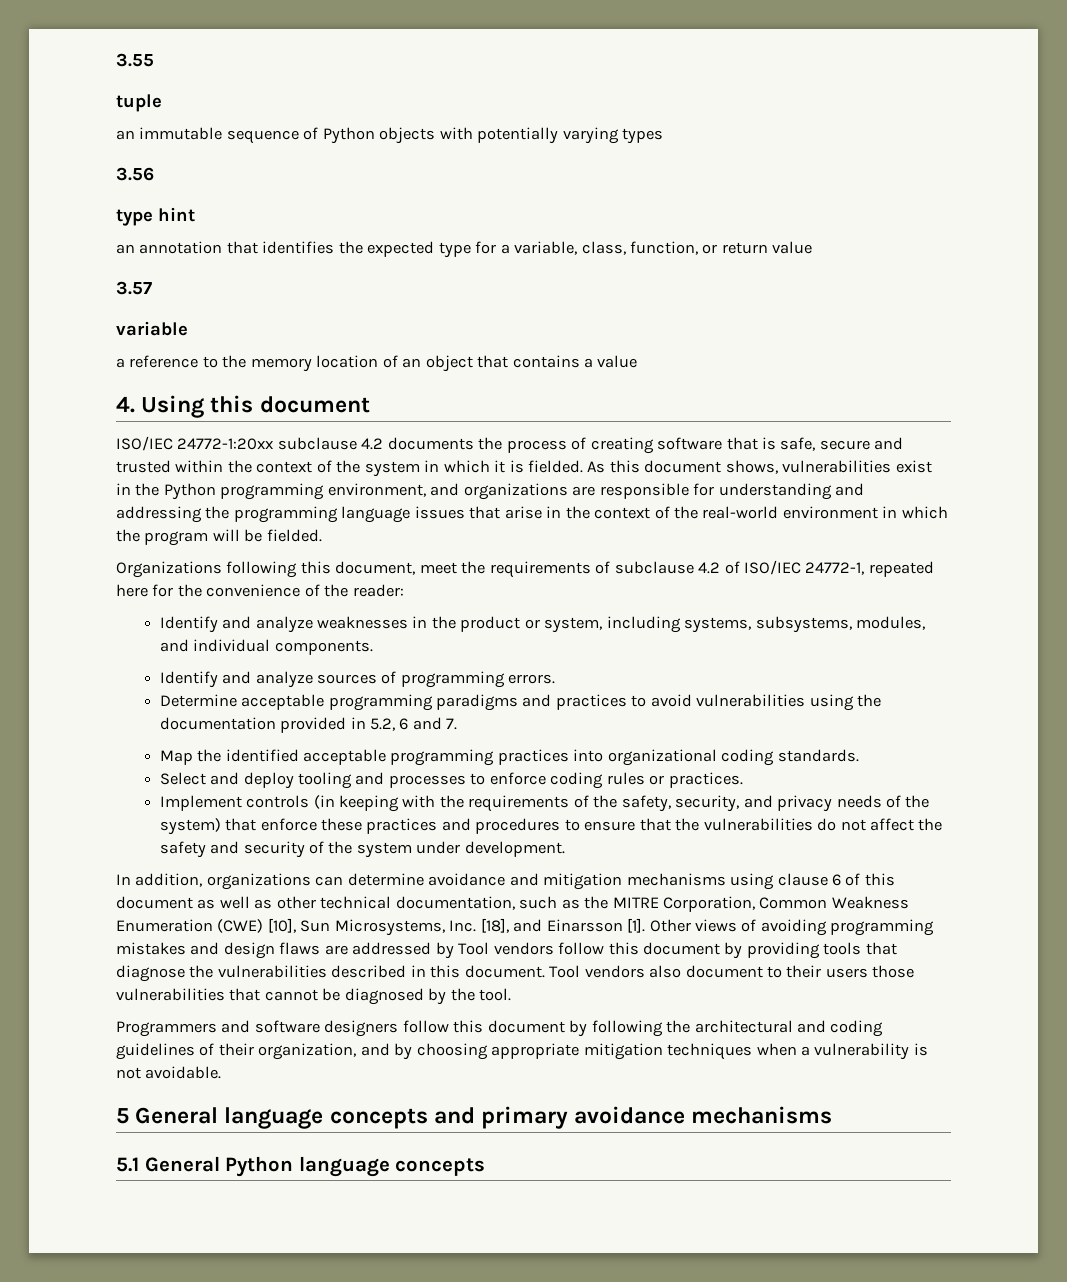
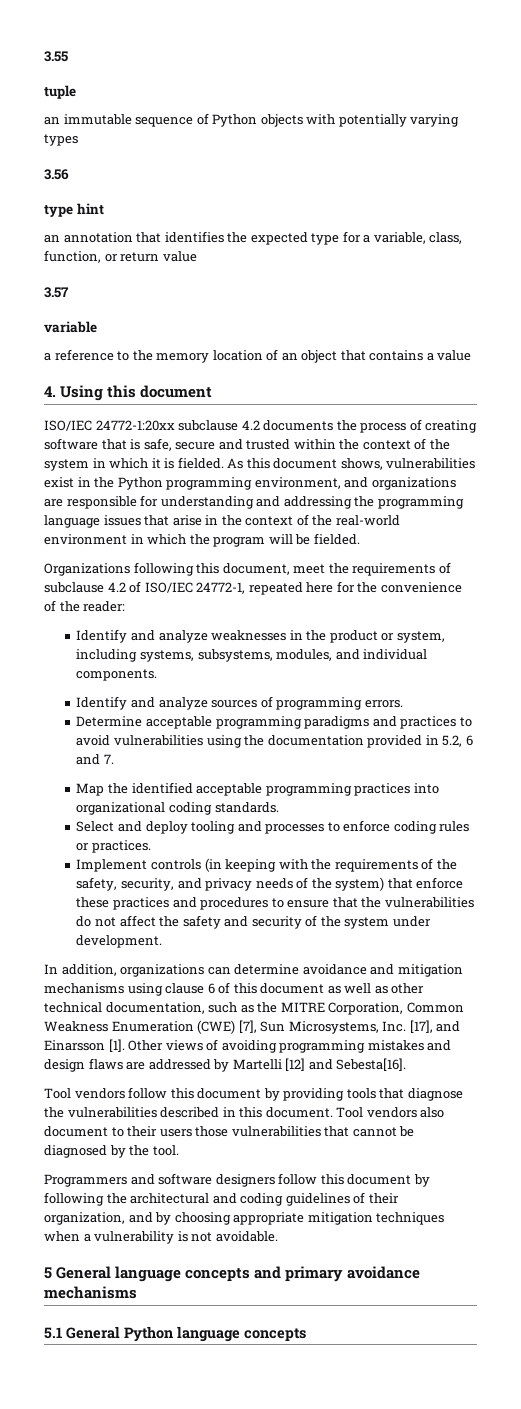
[267,918,296,933] [10], -> [238,1020,257,1033] [7],
[480,918,509,933] [18], -> [409,1020,433,1033] [17],
(454, 950) none -> [232,1058,407,1071] Martelli [12] and Sebesta[16]. //

